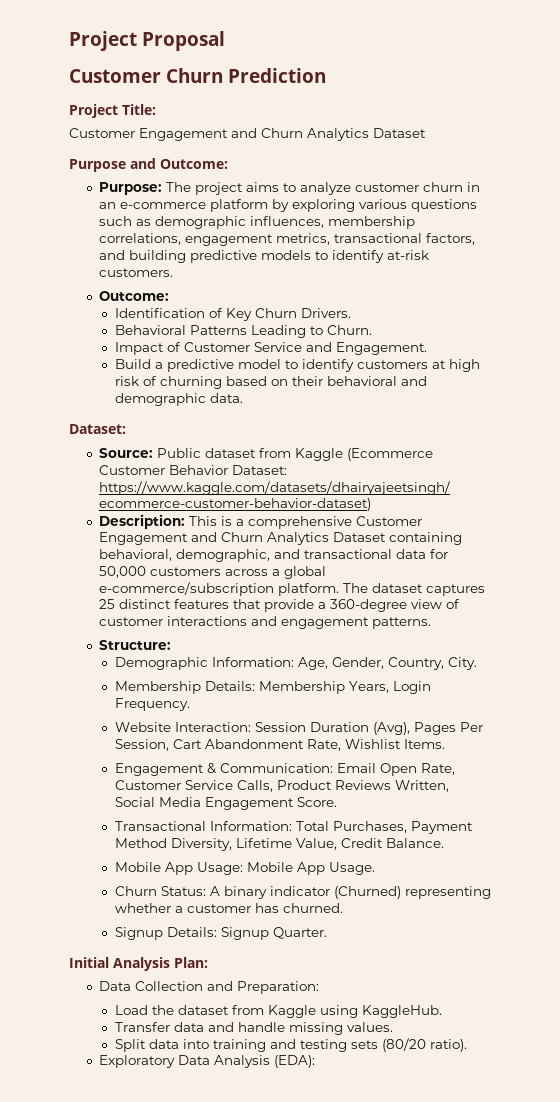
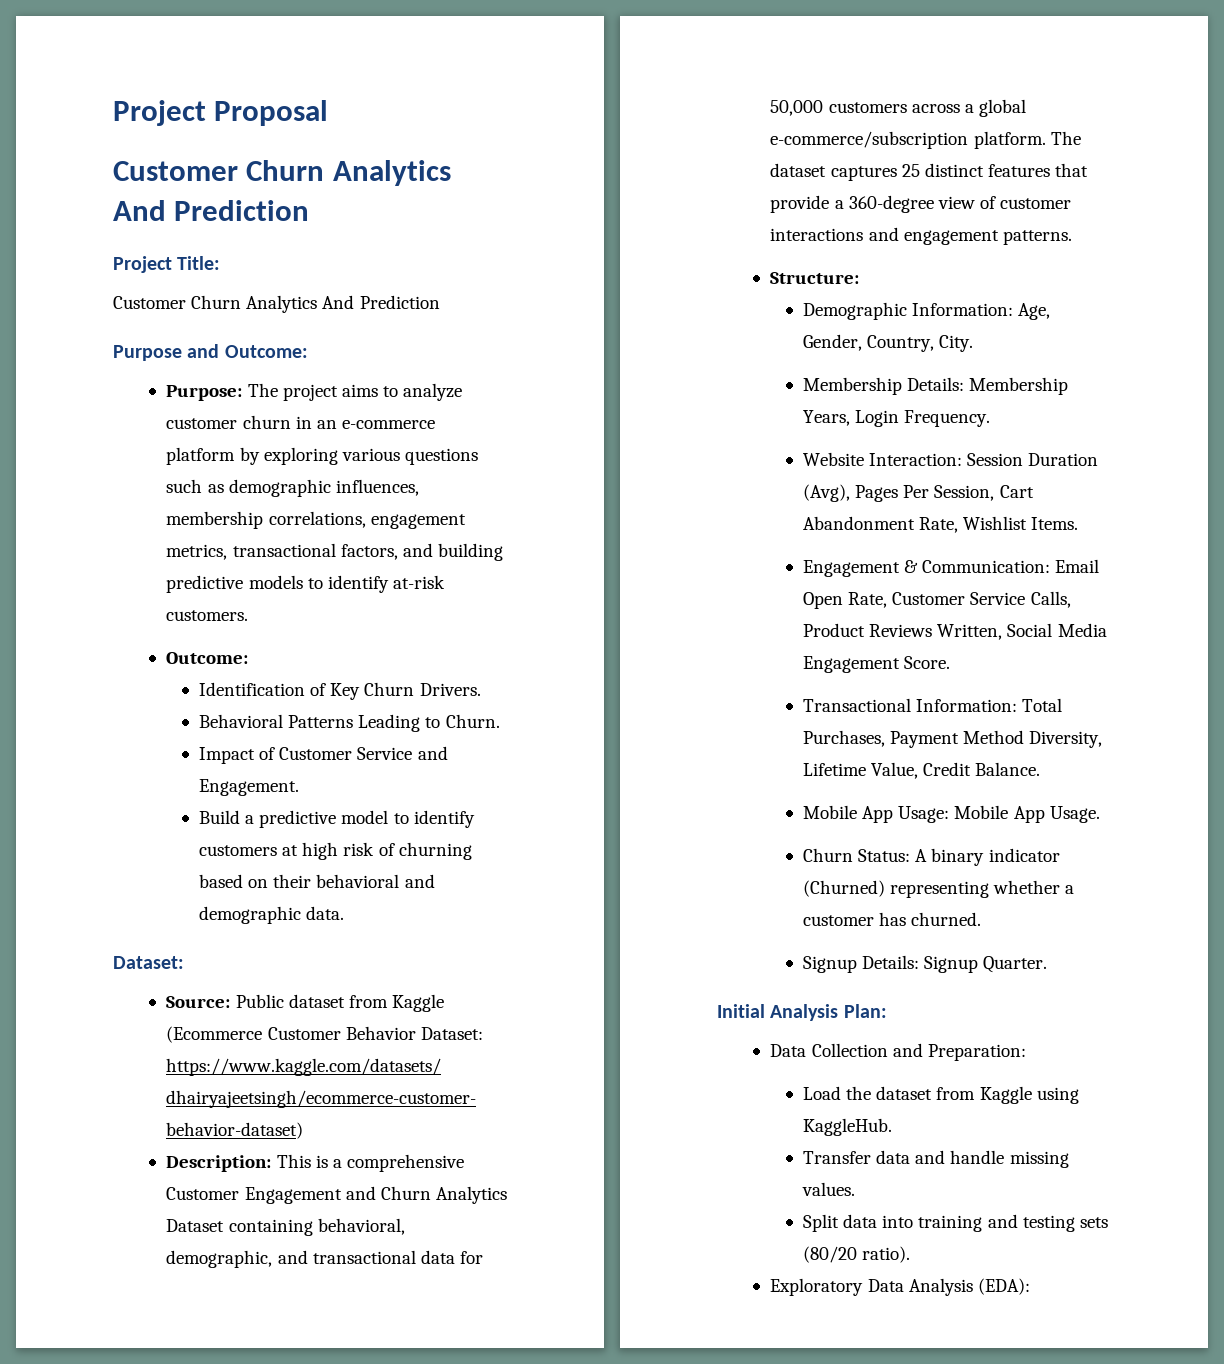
(223, 75) none -> [332,160,451,186] [113,200,166,221] Analytics And
[139,128,426,141] Engagement and Churn Analytics Dataset -> [191,295,440,313] Churn Analytics And Prediction

